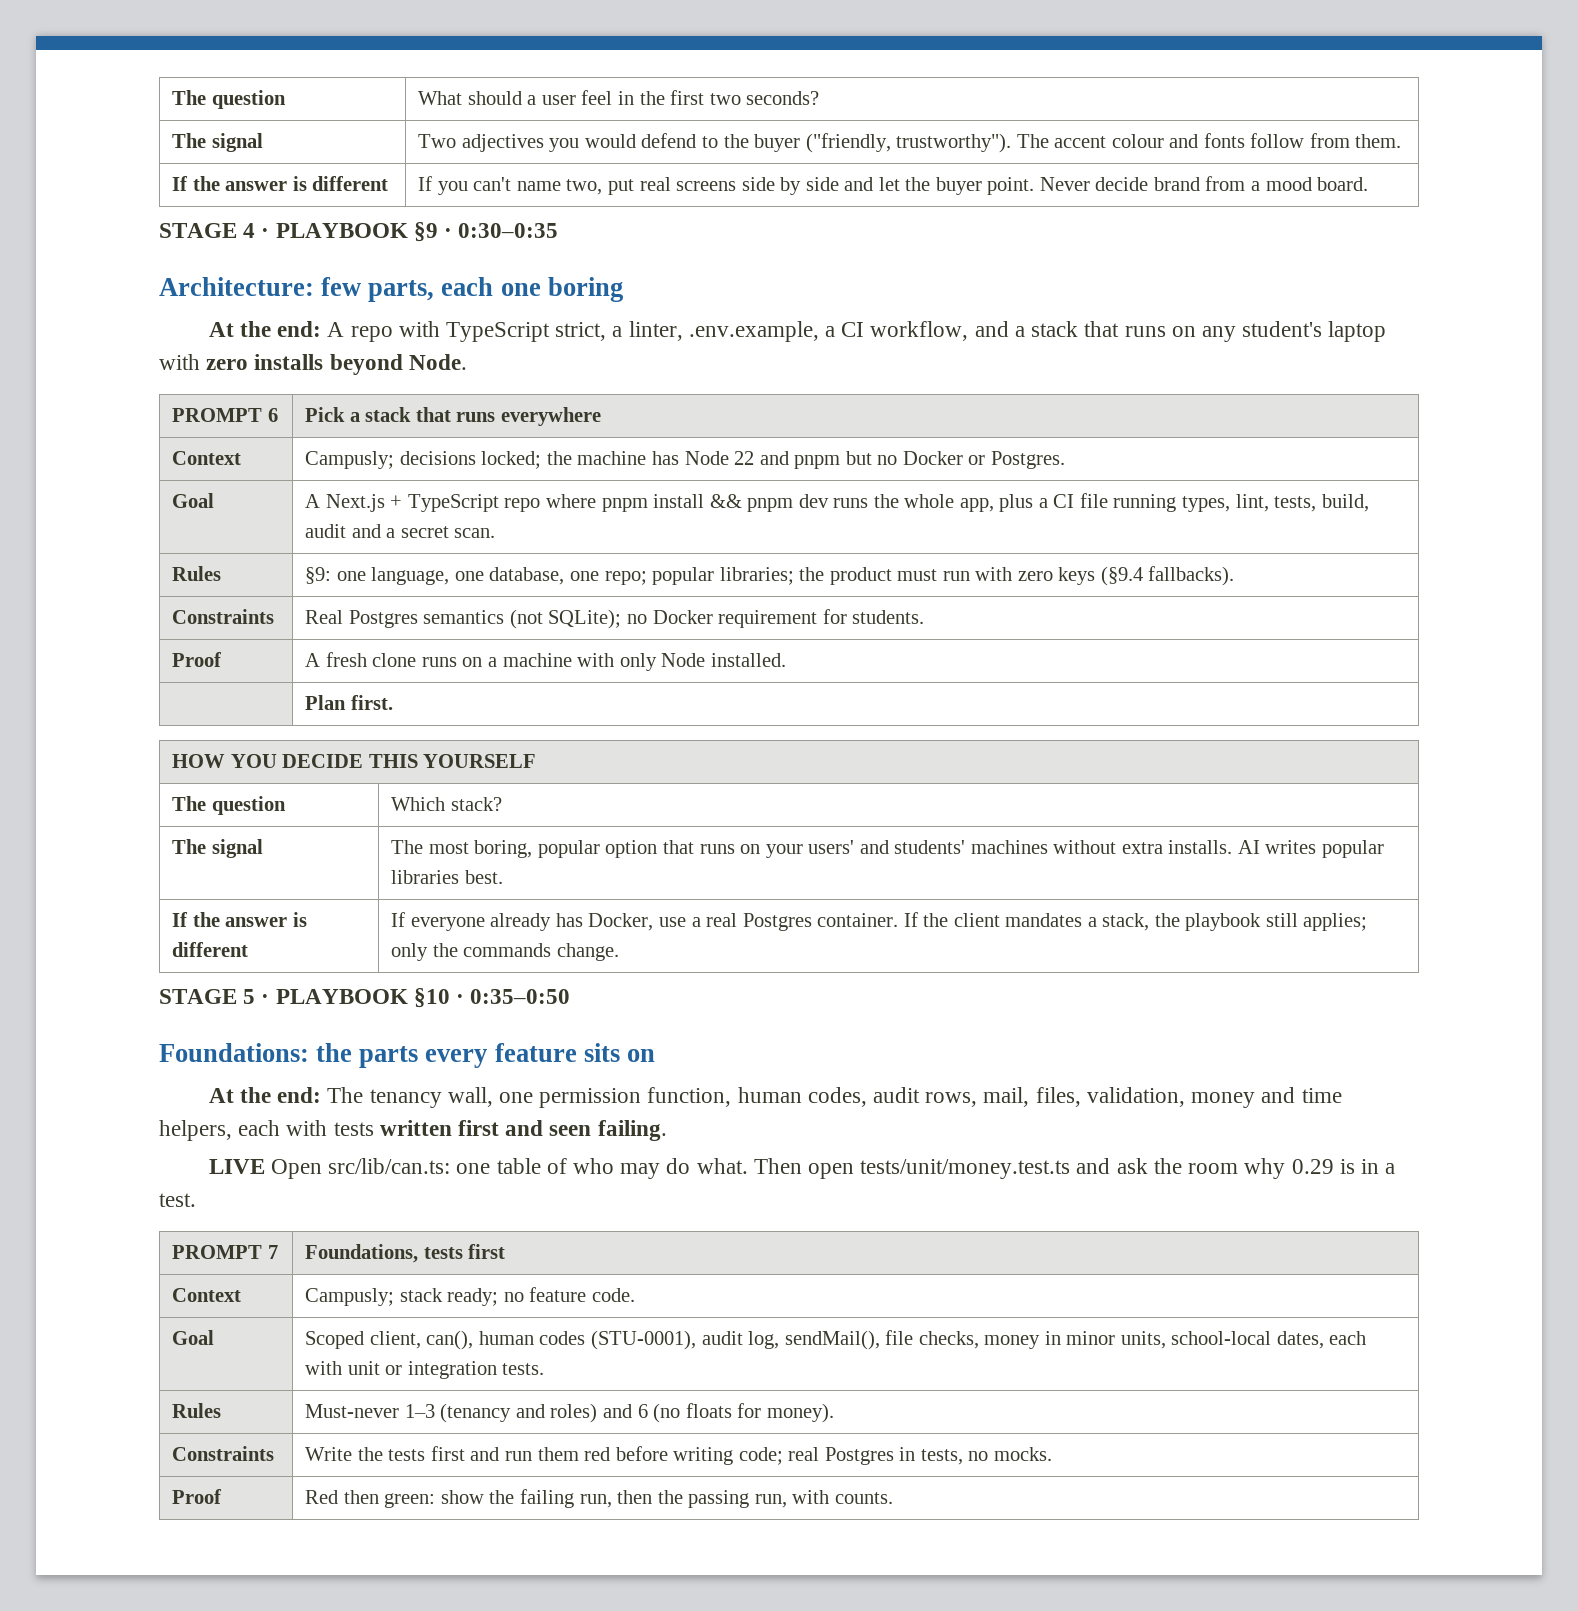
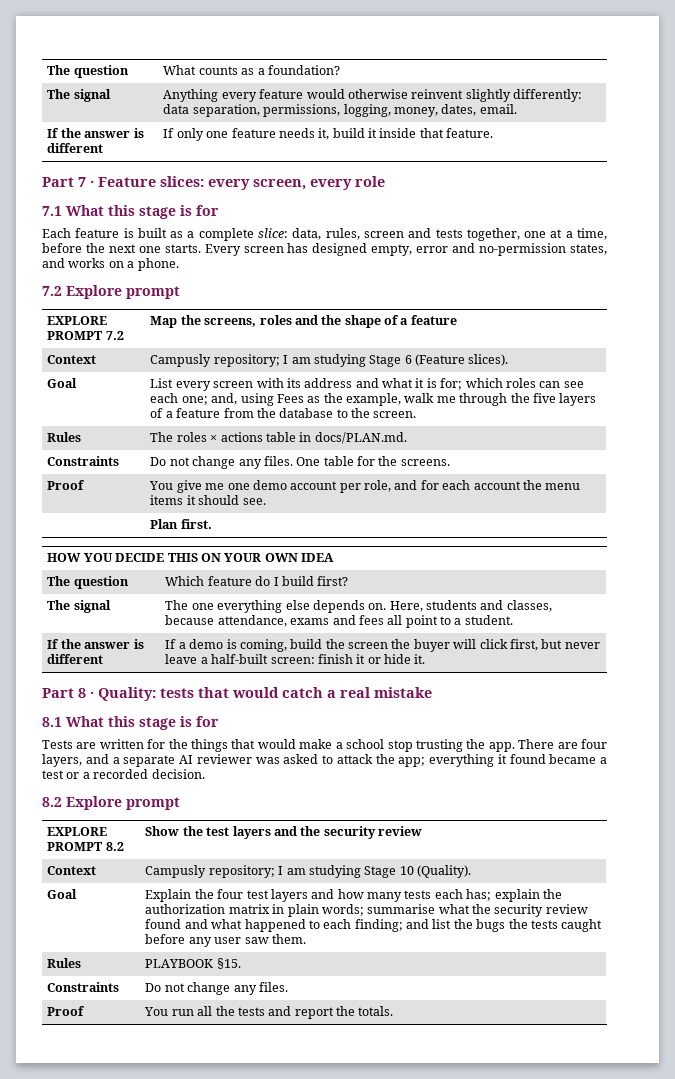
[467,90,820,105] [172,133,263,152] [418,133,1402,153] [172,176,389,191] [418,176,1369,195] [159,222,559,242] [159,277,623,302] [208,321,1387,342] [159,354,467,375] [172,408,278,422] [305,407,601,426] [172,451,242,465] [305,451,1065,469] [172,493,215,508] [305,493,1369,512] [305,524,496,538] [172,566,222,581] [305,566,1235,586] [172,609,275,624] [305,609,925,629] [172,652,223,667] [305,652,786,671] should a user feel in the first two seconds? // The signal | Two adjectives you would defend to the buyer ("friendly, trustworthy"). The accent colour and fonts follow from them. // If the answer is different | If you can't name two, put real screens side by side and let the buyer point. Never decide brand from a mood board. // STAGE 4 · PLAYBOOK §9 · 0:30–0:35 // Architecture: few parts, each one boring // At the end: A repo with TypeScript strict, a linter, .env.example, a CI workflow, and a stack that runs on any student's laptop with zero installs beyond Node. // PROMPT 6 | Pick a stack that runs everywhere // Context | Campusly; decisions locked; the machine has Node 22 and pnpm but no Docker or Postgres. // Goal | A Next.js + TypeScript repo where pnpm install && pnpm dev runs the whole app, plus a CI file running types, lint, tests, build, audit and a secret scan. // Rules | §9: one language, one database, one repo; popular libraries; the product must run with zero keys (§9.4 fallbacks). // Constraints | Real Postgres semantics (not SQLite); no Docker requirement for students. // Proof | A fresh clone runs on a machine with only Node installed. -> [198,65,340,75] [47,89,111,102] [163,89,583,102] [163,104,517,117] [47,128,144,138] [47,143,104,153] [163,128,494,141] [42,176,385,190] [42,205,219,219] [42,228,607,241] [42,243,607,256] [42,258,179,271] [42,285,180,299] [47,316,108,325] [47,331,124,340] [150,315,457,328] [47,355,97,364] [150,354,509,367] [47,378,78,388] [150,378,584,391] [150,393,597,406] [150,408,417,418] [47,432,82,442] [150,432,407,444] [47,456,120,466] [150,456,450,469] [47,480,86,490] [149,480,581,493] [150,495,266,505] counts as a foundation? // The signal | Anything every feature would otherwise reinvent slightly differently: data separation, permissions, logging, money, dates, email. // If the answer is different | If only one feature needs it, build it inside that feature. // Part 7 · Feature slices: every screen, every role // 7.1 What this stage is for // Each feature is built as a complete slice: data, rules, screen and tests together, one at a time, before the next one starts. Every screen has designed empty, error and no-permission states, and works on a phone. // 7.2 Explore prompt // EXPLORE PROMPT 7.2 | Map the screens, roles and the shape of a feature // Context | Campusly repository; I am studying Stage 6 (Feature slices). // Goal | List every screen with its address and what it is for; which roles can see each one; and, using Fees as the example, walk me through the five layers of a feature from the database to the screen. // Rules | The roles × actions table in docs/PLAN.md. // Constraints | Do not change any files. One table for the screens. // Proof | You give me one demo account per role, and for each account the menu items it should see.
[423,754,537,768] YOURSELF -> [200,553,335,562] ON YOUR OWN IDEA
[450,797,502,811] [172,839,263,858] [391,840,1384,858] [391,870,503,884] [172,912,307,927] [172,942,249,957] [391,912,1368,931] [391,943,619,961] [159,988,571,1008] [159,1043,655,1068] [208,1087,1342,1108] [159,1120,667,1141] [208,1158,1396,1179] [159,1193,196,1207] [172,1245,278,1259] [305,1244,506,1263] [172,1288,242,1302] [305,1287,635,1306] [172,1330,215,1345] [305,1330,1367,1350] [305,1361,545,1379] [172,1403,222,1418] [305,1403,834,1423] [172,1446,275,1461] [305,1446,1052,1465] [172,1489,223,1504] [305,1489,893,1508] stack? // The signal | The most boring, popular option that runs on your users' and students' machines without extra installs. AI writes popular libraries best. // If the answer is different | If everyone already has Docker, use a real Postgres container. If the client mandates a stack, the playbook still applies; only the commands change. // STAGE 5 · PLAYBOOK §10 · 0:35–0:50 // Foundations: the parts every feature sits on // At the end: The tenancy wall, one permission function, human codes, audit rows, mail, files, validation, money and time helpers, each with tests written first and seen failing. // LIVE Open src/lib/can.ts: one table of who may do what. Then open tests/unit/money.test.ts and ask the room why 0.29 is in a test. // PROMPT 7 | Foundations, tests first // Context | Campusly; stack ready; no feature code. // Goal | Scoped client, can(), human codes (STU-0001), audit log, sendMail(), file checks, money in minor units, school-local dates, each with unit or integration tests. // Rules | Must-never 1–3 (tenancy and roles) and 6 (no floats for money). // Constraints | Write the tests first and run them red before writing code; real Postgres in tests, no mocks. // Proof | Red then green: show the failing run, then the passing run, with counts. -> [207,576,349,586] [47,600,111,613] [165,600,552,613] [165,615,513,628] [47,639,144,649] [47,654,104,664] [165,639,600,652] [165,654,426,664] [42,687,432,701] [42,716,219,730] [42,739,607,752] [42,754,607,767] [42,769,205,779] [42,796,180,810] [47,827,108,836] [47,842,124,851] [145,826,423,839] [47,866,97,875] [145,865,472,878] [47,889,78,899] [145,889,562,902] [145,904,588,917] [145,919,603,932] [145,934,306,947] [47,958,82,968] [145,958,241,969] [47,982,120,992] [145,982,288,995] [47,1006,86,1016] [144,1006,394,1019] feature do I build first? // The signal | The one everything else depends on. Here, students and classes, because attendance, exams and fees all point to a student. // If the answer is different | If a demo is coming, build the screen the buyer will click first, but never leave a half-built screen: finish it or hide it. // Part 8 · Quality: tests that would catch a real mistake // 8.1 What this stage is for // Tests are written for the things that would make a school stop trusting the app. There are four layers, and a separate AI reviewer was asked to attack the app; everything it found became a test or a recorded decision. // 8.2 Explore prompt // EXPLORE PROMPT 8.2 | Show the test layers and the security review // Context | Campusly repository; I am studying Stage 10 (Quality). // Goal | Explain the four test layers and how many tests each has; explain the authorization matrix in plain words; summarise what the security review found and what happened to each finding; and list the bugs the tests caught before any user saw them. // Rules | PLAYBOOK §15. // Constraints | Do not change any files. // Proof | You run all the tests and report the totals.

